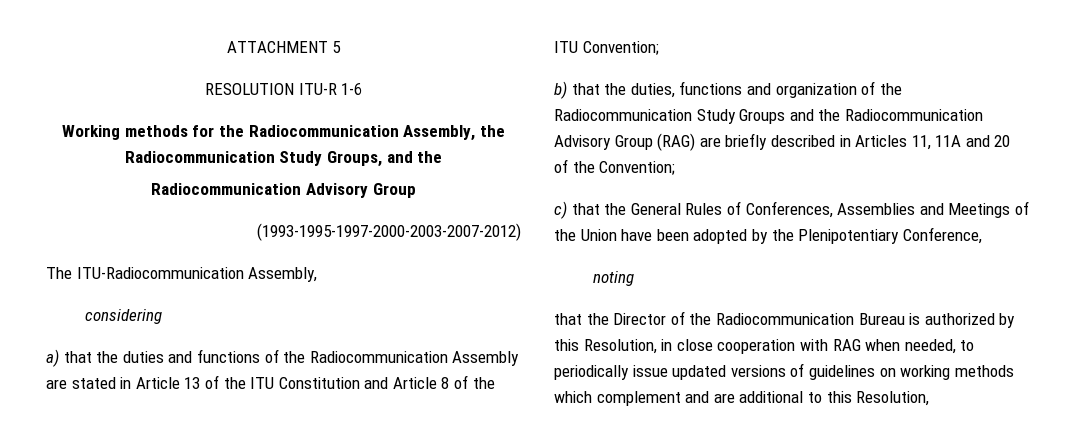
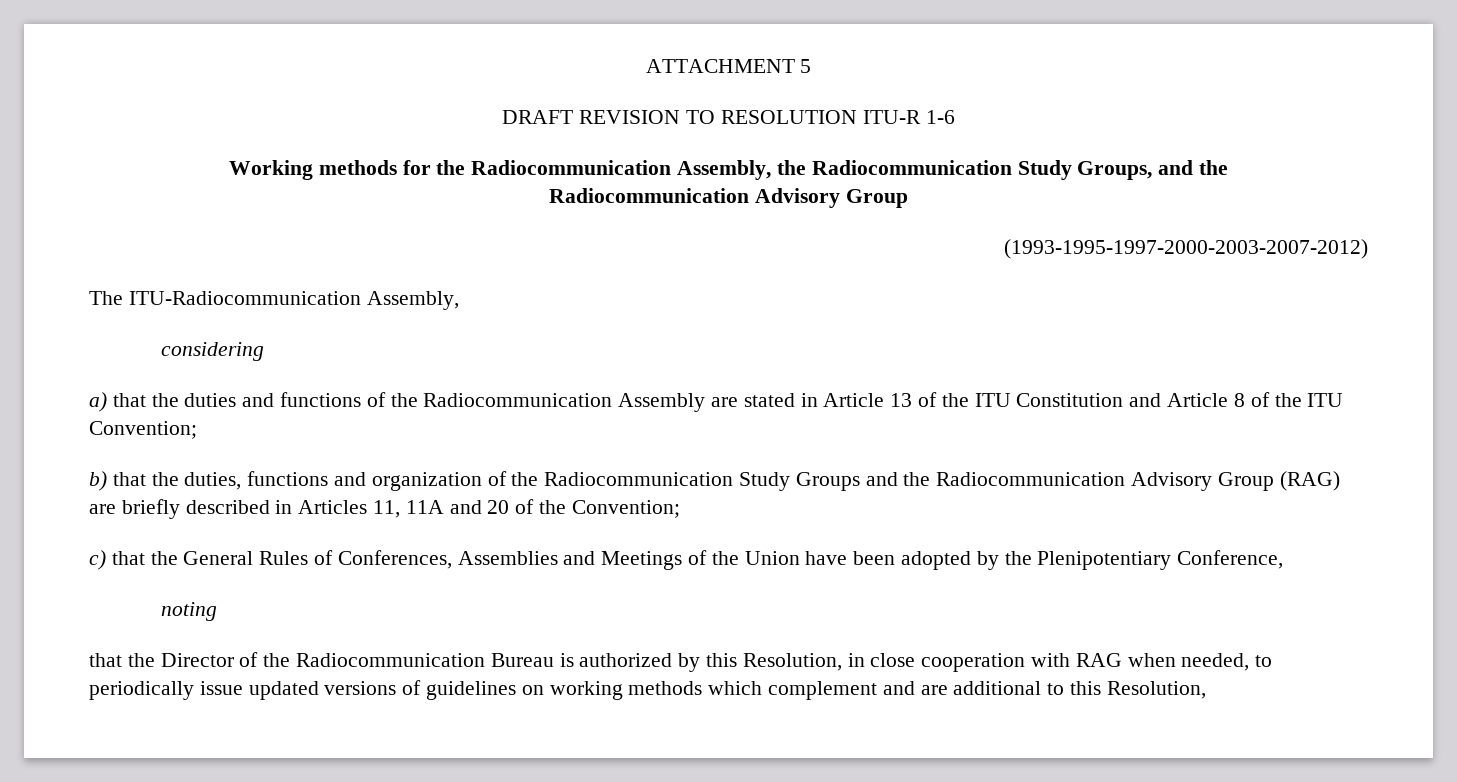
(342, 47) none -> [502,110,716,124] DRAFT REVISION TO

